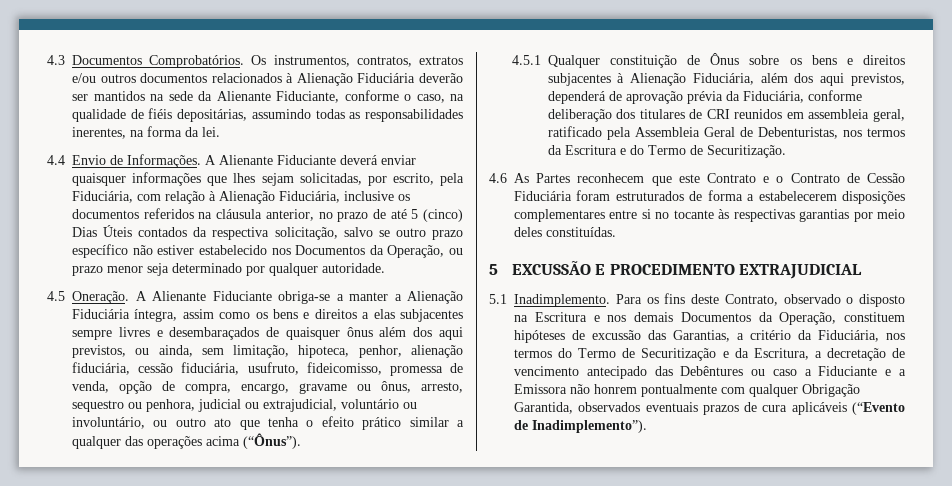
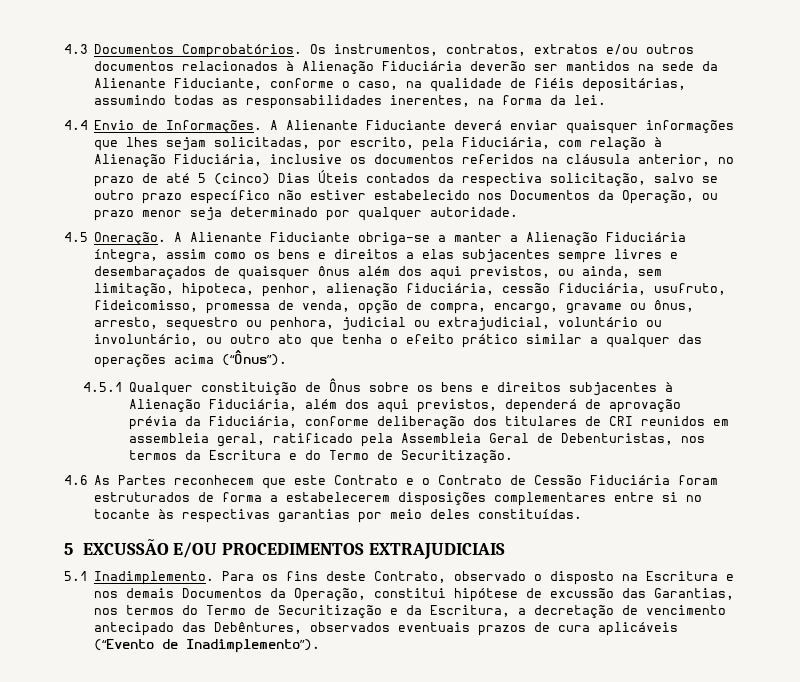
[595,264,863,279] E PROCEDIMENTO EXTRAJUDICIAL -> [173,542,505,560] E/OU PROCEDIMENTOS EXTRAJUDICIAIS
[844,312,905,322] [514,330,565,343] constituem hipóteses -> [374,588,519,602] constitui hipótese
[737,330,879,342] a critério da Fiduciária, -> (735, 594) none
[680,366,906,376] [514,384,860,397] [514,402,573,414] Debêntures ou caso a Fiduciante e a Emissora não honrem pontualmente com qualquer Obrigação Garantida, -> [214,622,303,634] Debêntures,

